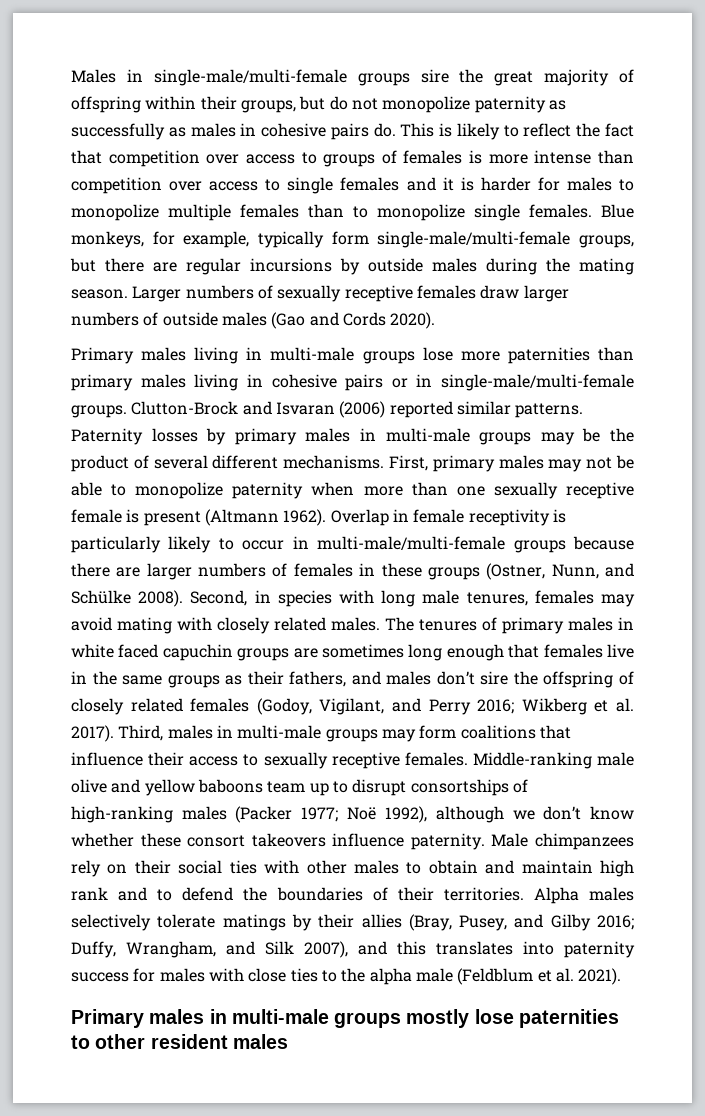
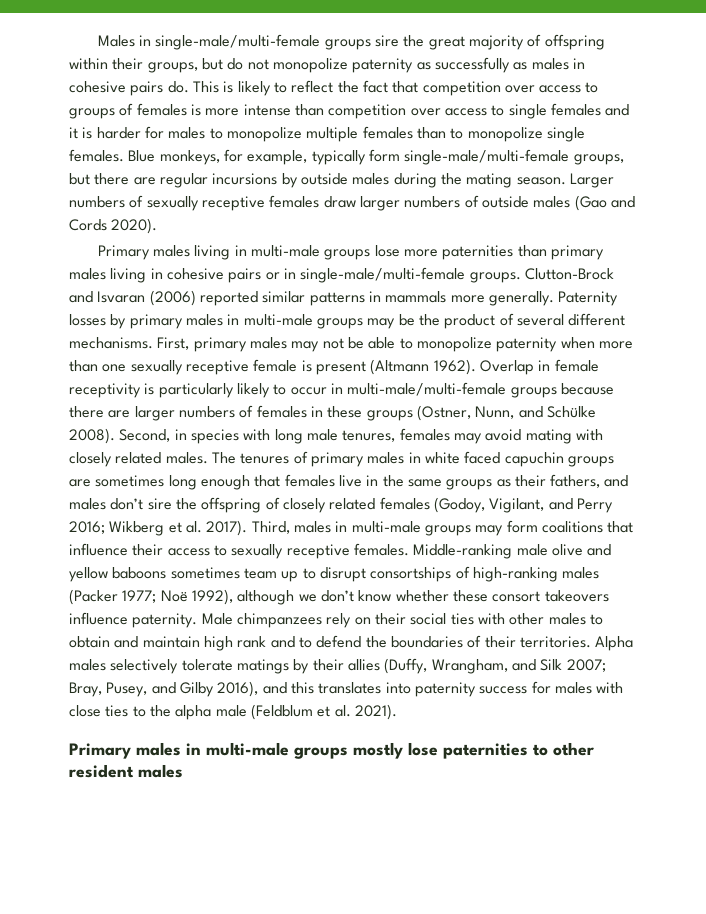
[515,403,584,418] patterns. -> [309,291,554,306] patterns in mammals more generally.
(263, 786) none -> [170,567,240,579] sometimes
[408,914,634,931] [71,941,348,958] (Bray, Pusey, and Gilby 2016; Duffy, Wrangham, and Silk 2007), -> [384,658,606,674] [69,681,259,697] (Duffy, Wrangham, and Silk 2007; Bray, Pusey, and Gilby 2016),

